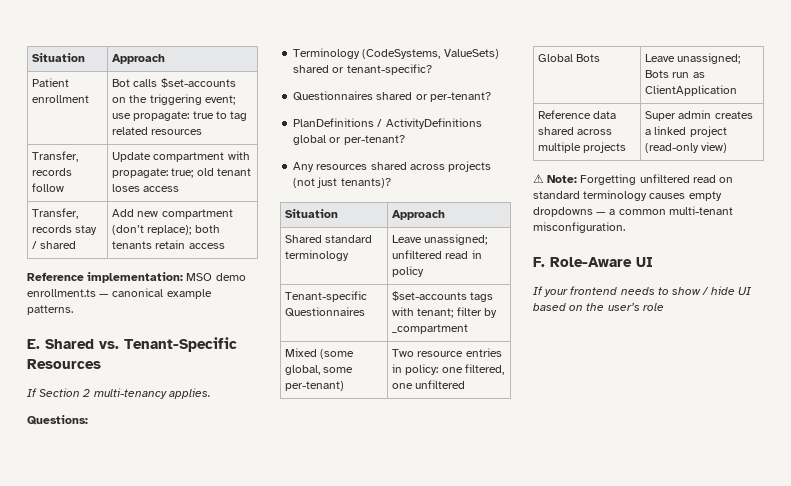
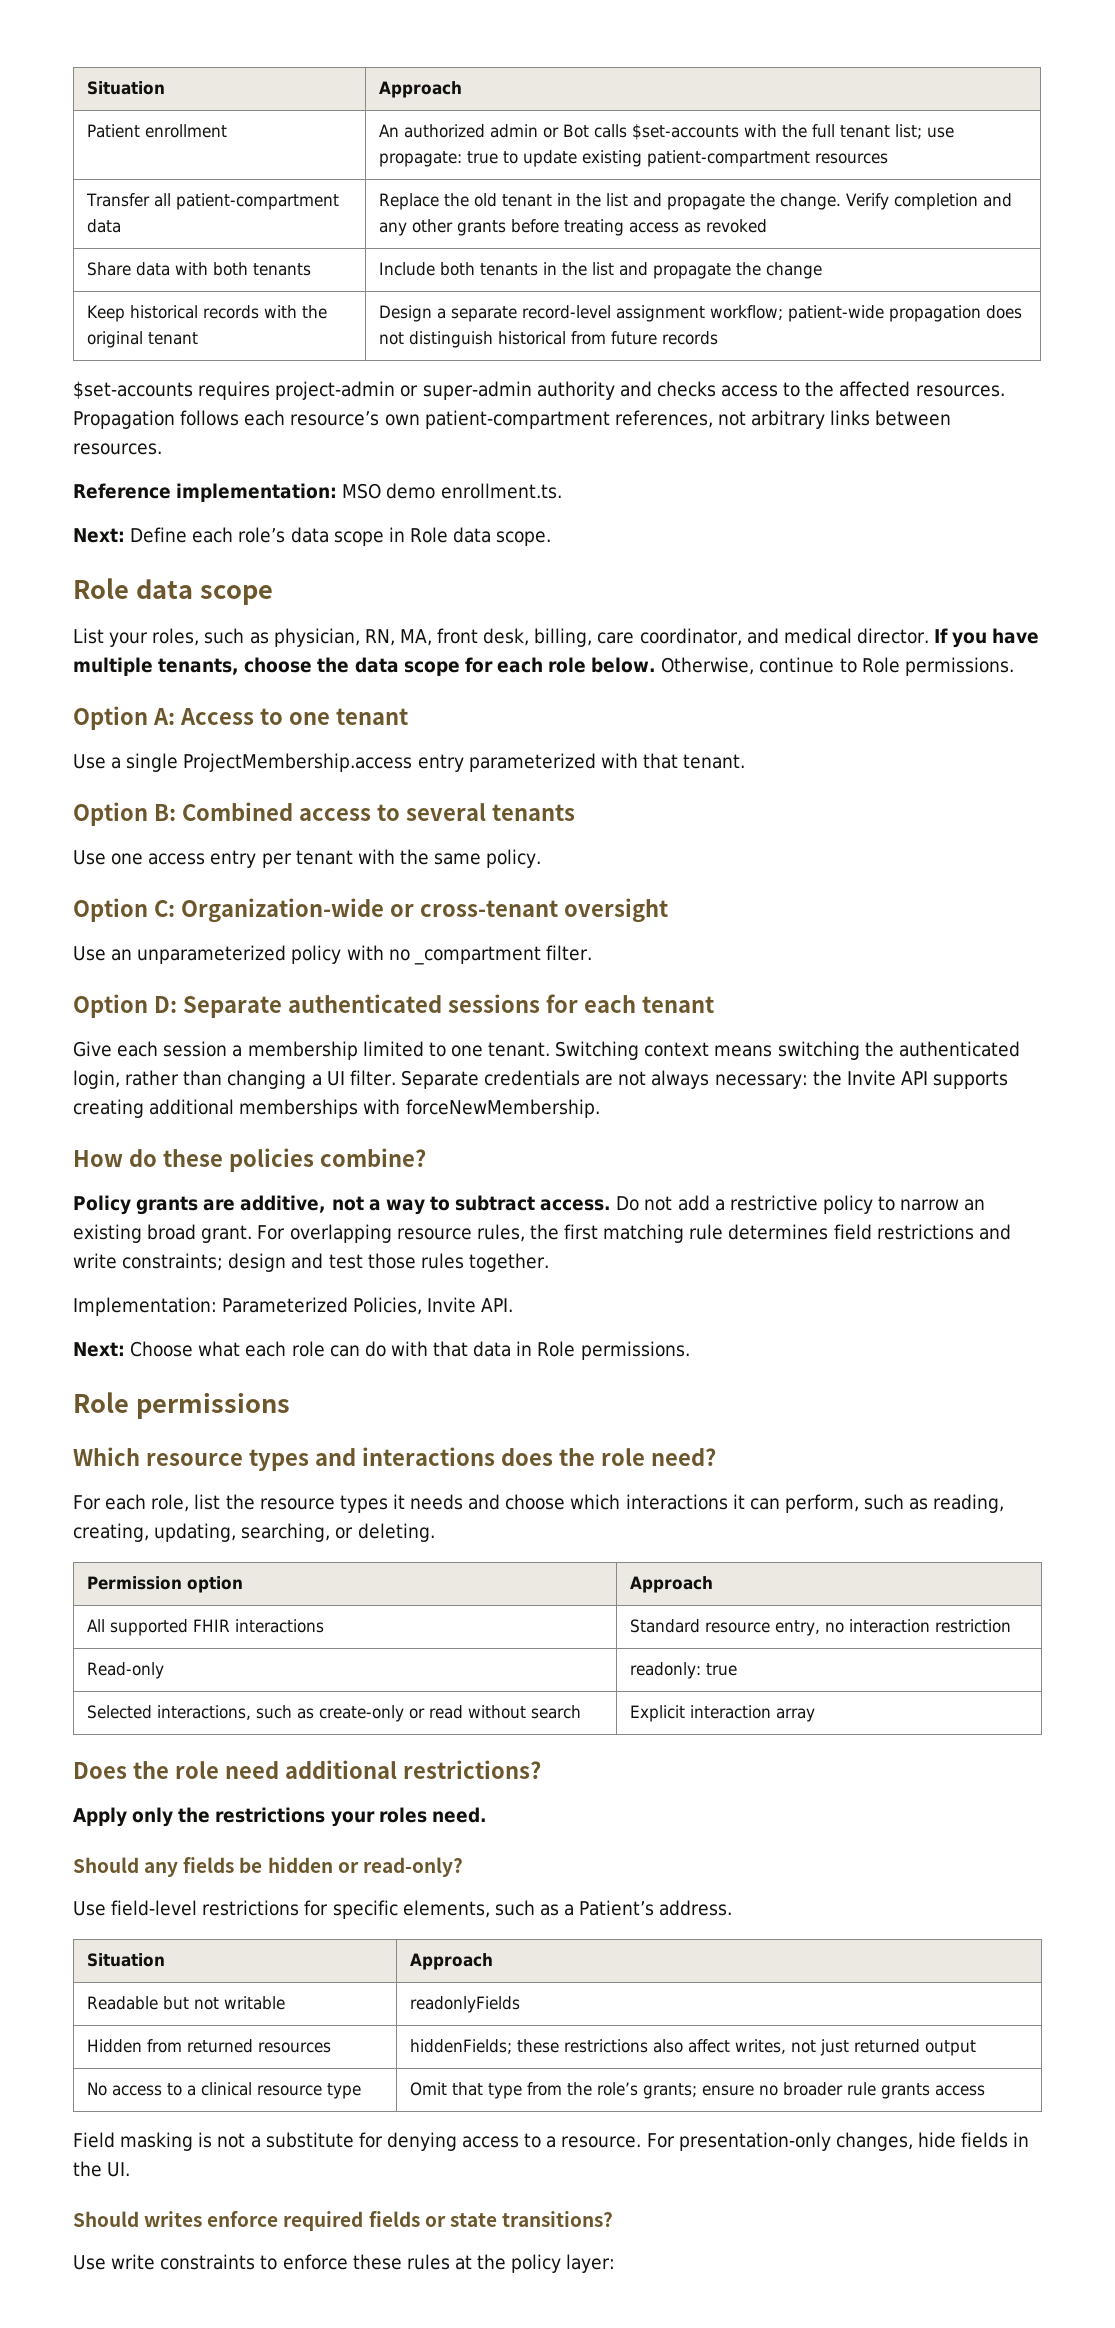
[112,78,236,88] [112,94,235,105] [112,111,248,121] [112,127,203,135] [32,151,79,162] [32,168,73,176] [32,183,65,192] [112,151,250,162] [112,168,251,178] [112,184,180,192] [32,208,79,219] [32,225,98,235] [32,241,77,249] [112,209,233,219] [112,225,220,235] [112,240,225,249] [27,272,246,283] [27,288,212,299] [27,305,73,315] [27,337,237,352] [27,359,101,369] [27,388,211,399] [27,415,88,425] [293,48,499,59] [293,64,432,75] [293,91,491,102] [293,118,482,129] [293,135,405,145] [293,161,492,172] [293,177,391,188] [285,209,339,218] [392,210,446,220] [285,235,373,243] [285,250,350,261] [392,234,488,245] [392,250,482,259] [392,266,425,277] [285,291,368,302] [285,307,366,317] [392,291,494,302] [392,307,497,318] [392,324,469,334] [285,348,355,359] [285,365,354,375] [285,381,345,391] [392,348,502,357] [392,364,504,375] [392,380,466,389] [538,54,601,62] [645,53,741,64] [645,70,705,78] [645,85,738,96] [538,110,617,119] [538,127,613,135] [538,142,627,153] [645,110,753,121] [645,126,727,137] [645,142,728,153] [533,174,734,185] [533,190,722,201] [533,206,733,217] [533,222,625,233] [533,257,653,267] [533,286,752,297] [533,303,664,311] Bot calls $set-accounts on the triggering event; use propagate: true to tag related resources // Transfer, records follow | Update compartment with propagate: true; old tenant loses access // Transfer, records stay / shared | Add new compartment (don’t replace); both tenants retain access // Reference implementation: MSO demo enrollment.ts — canonical example patterns. // E. Shared vs. Tenant-Specific Resources // If Section 2 multi-tenancy applies. // Questions: // Terminology (CodeSystems, ValueSets) shared or tenant-specific? // Questionnaires shared or per-tenant? // PlanDefinitions / ActivityDefinitions global or per-tenant? // Any resources shared across projects (not just tenants)? // Situation | Approach // Shared standard terminology | Leave unassigned; unfiltered read in policy // Tenant-specific Questionnaires | $set-accounts tags with tenant; filter by _compartment // Mixed (some global, some per-tenant) | Two resource entries in policy: one filtered, one unfiltered // Global Bots | Leave unassigned; Bots run as ClientApplication // Reference data shared across multiple projects | Super admin creates a linked project (read-only view) // ⚠ Note: Forgetting unfiltered read on standard terminology causes empty dropdowns — a common multi-tenant misconfiguration. // F. Role-Aware UI // If your frontend needs to show / hide UI based on the user’s role -> [378,124,954,140] [378,150,888,167] [85,193,339,210] [86,219,121,233] [378,193,1012,210] [378,219,767,236] [86,262,311,276] [378,262,822,279] [86,305,327,322] [86,331,198,348] [378,305,1022,322] [378,331,718,348] [73,381,1005,400] [73,410,952,429] [73,443,162,455] [73,483,562,502] [73,527,552,546] [73,578,273,605] [73,628,1040,648] [73,657,1014,676] [73,706,408,730] [73,753,746,772] [73,802,575,826] [73,849,542,868] [73,898,668,923] [73,945,592,965] [73,994,714,1018] [73,1041,1020,1060] [73,1070,1009,1089] [73,1099,600,1118] [73,1148,426,1172] [73,1195,986,1215] [73,1224,1011,1243] [73,1253,549,1272] [73,1297,514,1316] [73,1341,690,1360] [73,1392,290,1419] [73,1447,716,1471] [73,1494,1005,1513] [73,1523,435,1542] [86,1576,243,1593] [629,1576,713,1593] [86,1619,324,1636] [629,1619,1011,1636] [86,1662,164,1679] [629,1662,737,1679] [86,1705,581,1722] [629,1705,815,1722] [73,1760,541,1779] [73,1807,487,1827] [73,1857,463,1877] [73,1900,733,1919] [86,1953,165,1967] [409,1953,493,1970] [86,1996,285,2010] [409,1996,520,2013] [86,2039,331,2053] [409,2039,976,2056] [86,2082,361,2099] [409,2082,985,2099] [73,2132,1030,2151] [73,2161,131,2177] [73,2211,613,2231] [73,2254,616,2273] An authorized admin or Bot calls $set-accounts with the full tenant list; use propagate: true to update existing patient-compartment resources // Transfer all patient-compartment data | Replace the old tenant in the list and propagate the change. Verify completion and any other grants before treating access as revoked // Share data with both tenants | Include both tenants in the list and propagate the change // Keep historical records with the original tenant | Design a separate record-level assignment workflow; patient-wide propagation does not distinguish historical from future records // $set-accounts requires project-admin or super-admin authority and checks access to the affected resources. Propagation follows each resource’s own patient-compartment references, not arbitrary links between resources. // Reference implementation: MSO demo enrollment.ts. // Next: Define each role’s data scope in Role data scope. // Role data scope // List your roles, such as physician, RN, MA, front desk, billing, care coordinator, and medical director. If you have multiple tenants, choose the data scope for each role below. Otherwise, continue to Role permissions. // Option A: Access to one tenant // Use a single ProjectMembership.access entry parameterized with that tenant. // Option B: Combined access to several tenants // Use one access entry per tenant with the same policy. // Option C: Organization-wide or cross-tenant oversight // Use an unparameterized policy with no _compartment filter. // Option D: Separate authenticated sessions for each tenant // Give each session a membership limited to one tenant. Switching context means switching the authenticated login, rather than changing a UI filter. Separate credentials are not always necessary: the Invite API supports creating additional memberships with forceNewMembership. // How do these policies combine? // Policy grants are additive, not a way to subtract access. Do not add a restrictive policy to narrow an existing broad grant. For overlapping resource rules, the first matching rule determines field restrictions and write constraints; design and test those rules together. // Implementation: Parameterized Policies, Invite API. // Next: Choose what each role can do with that data in Role permissions. // Role permissions // Which resource types and interactions does the role need? // For each role, list the resource types it needs and choose which interactions it can perform, such as reading, creating, updating, searching, or deleting. // Permission option | Approach // All supported FHIR interactions | Standard resource entry, no interaction restriction // Read-only | readonly: true // Selected interactions, such as create-only or read without search | Explicit interaction array // Does the role need additional restrictions? // Apply only the restrictions your roles need. // Should any fields be hidden or read-only? // Use field-level restrictions for specific elements, such as a Patient’s address. // Situation | Approach // Readable but not writable | readonlyFields // Hidden from returned resources | hiddenFields; these restrictions also affect writes, not just returned output // No access to a clinical resource type | Omit that type from the role’s grants; ensure no broader rule grants access // Field masking is not a substitute for denying access to a resource. For presentation-only changes, hide fields in the UI. // Should writes enforce required fields or state transitions? // Use write constraints to enforce these rules at the policy layer:

